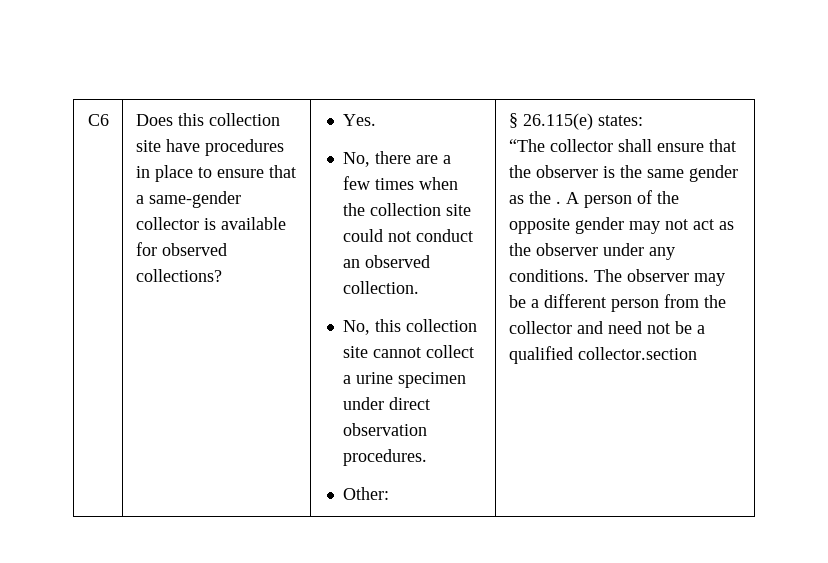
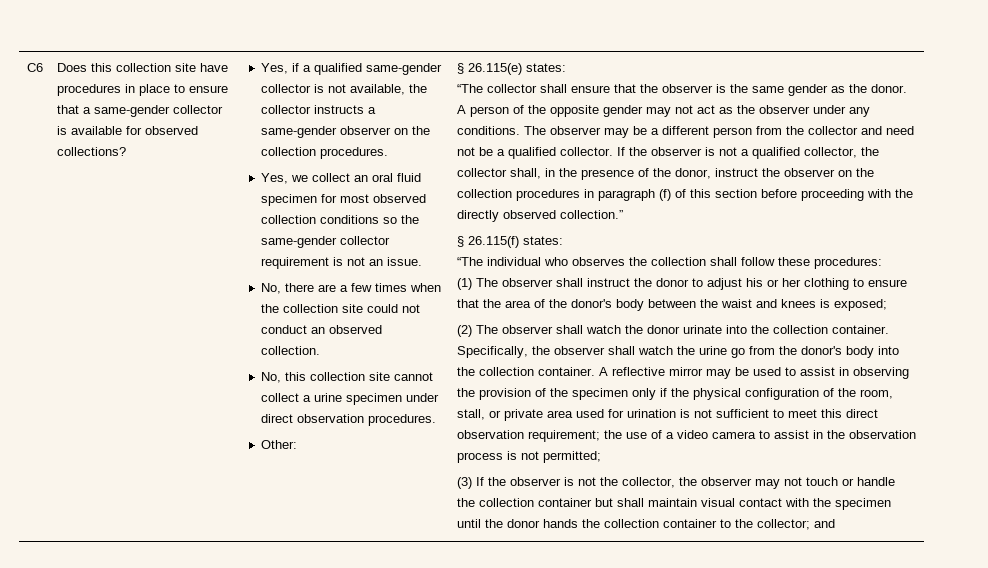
[343,114,377,126] Yes. -> [260,63,442,75] [260,84,427,95] [260,105,376,114] [260,126,430,138] [260,147,388,159] [260,173,421,184] [260,194,426,206] [260,215,419,224] [260,236,390,248] [260,257,422,269] Yes, if a qualified same-gender collector is not available, the collector instructs a same-gender observer on the collection procedures. // Yes, we collect an oral fluid specimen for most observed collection conditions so the same-gender collector requirement is not an issue.
[555,201,561,204] . -> [871,84,908,93] donor.
[577,347,697,360] collector.section -> [560,147,880,159] [457,168,875,180] [457,189,914,201] [457,210,624,222] [457,236,564,248] [457,257,883,269] [457,278,908,290] [457,299,888,311] [457,325,890,337] [457,346,900,358] [457,367,910,379] [457,388,894,400] [457,409,879,421] [457,430,917,442] [457,451,602,463] [457,477,896,489] [457,498,892,510] [457,519,836,530] collector. If the observer is not a qualified collector, the collector shall, in the presence of the donor, instruct the observer on the collection procedures in paragraph (f) of this section before proceeding with the directly observed collection.” // § 26.115(f) states: // “The individual who observes the collection shall follow these procedures: // (1) The observer shall instruct the donor to adjust his or her clothing to ensure that the area of the donor's body between the waist and knees is exposed; // (2) The observer shall watch the donor urinate into the collection container. Specifically, the observer shall watch the urine go from the donor's body into the collection container. A reflective mirror may be used to assist in observing the provision of the specimen only if the physical configuration of the room, stall, or private area used for urination is not sufficient to meet this direct observation requirement; the use of a video camera to assist in the observation process is not permitted; // (3) If the observer is not the collector, the observer may not touch or handle the collection container but shall maintain visual contact with the specimen until the donor hands the collection container to the collector; and

